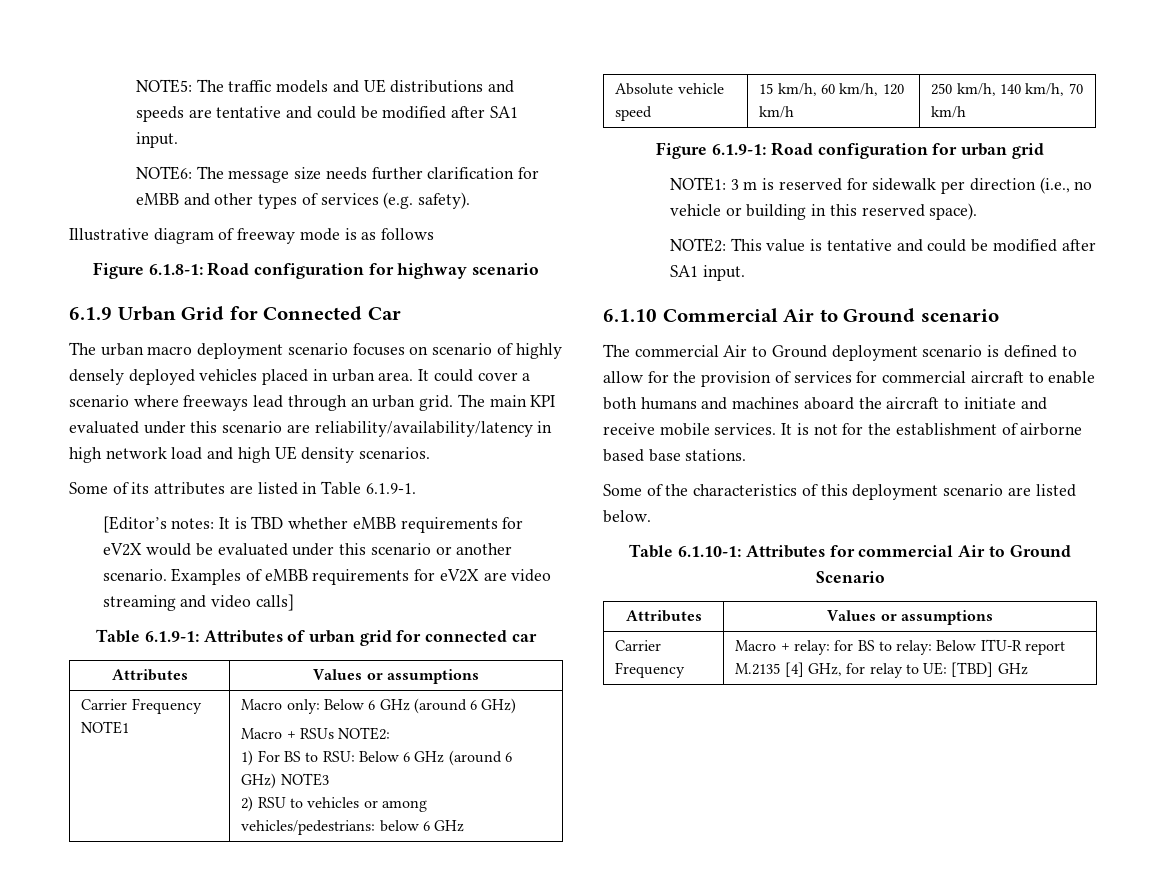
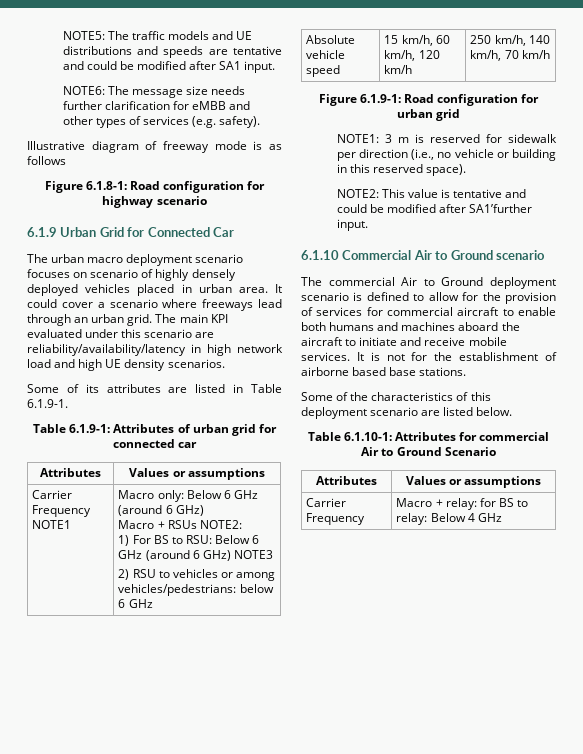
[102,516,524,533] [102,543,513,556] [102,568,552,585] [102,594,294,611] // [Editor’s notes: It is TBD whether eMBB requirements for eV2X would be evaluated under this scenario or another scenario. Examples of eMBB requirements for eV2X are video streaming and video calls] -> (68, 403) none
[670,265,699,277] SA1 -> [468,204,532,213] SA1’further
[980,639,1066,655] [735,662,994,678] ITU-R report M.2135 [4] GHz, for relay to UE: [TBD] -> [467,513,475,522] 4

